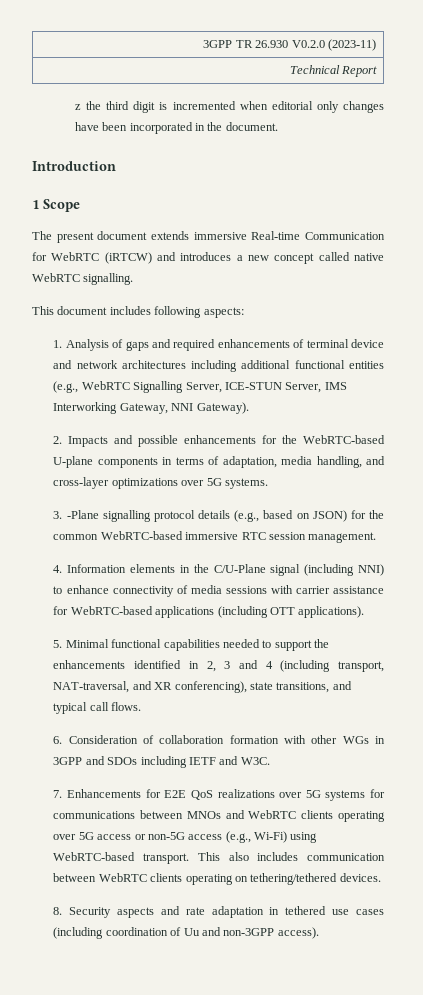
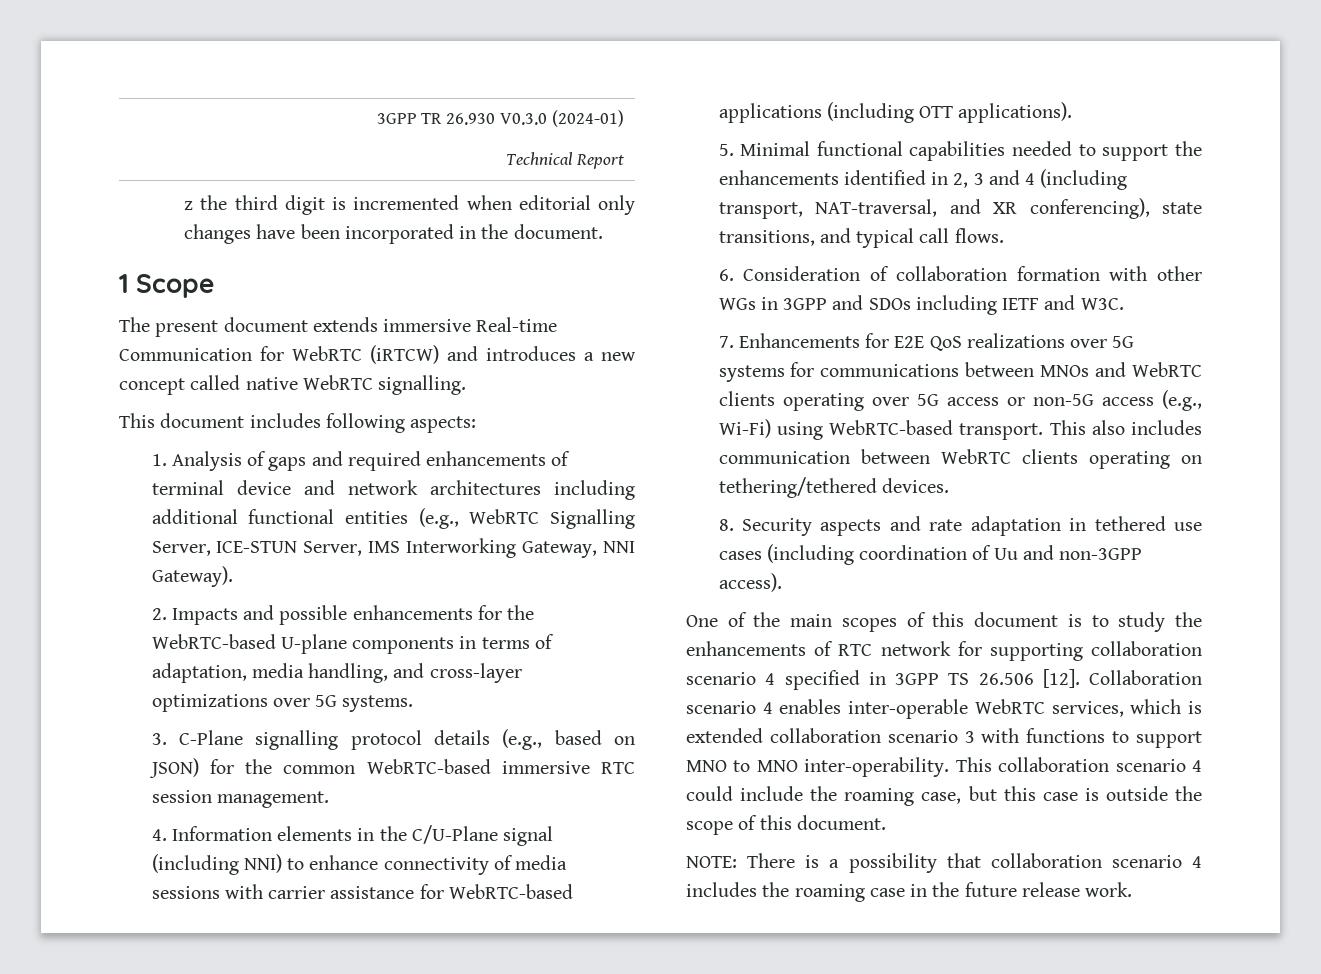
[291,39,376,51] V0.2.0 (2023-11) -> [499,110,624,127] V0.3.0 (2024-01)
[32,161,116,171] // Introduction -> (603, 231) none
[66,510,99,519] -Plane -> [178,730,243,745] C-Plane
(319, 933) none -> [686,612,1202,632] [686,641,1202,661] [686,669,1202,690] [686,699,1202,719] [686,728,1202,748] [686,757,1202,777] [686,786,1202,806] [686,815,886,835] [686,853,1202,873] [686,882,1133,902] // One of the main scopes of this document is to study the enhancements of RTC network for supporting collaboration scenario 4 specified in 3GPP TS 26.506 [12]. Collaboration scenario 4 enables inter-operable WebRTC services, which is extended collaboration scenario 3 with functions to support MNO to MNO inter-operability. This collaboration scenario 4 could include the roaming case, but this case is outside the scope of this document. // NOTE: There is a possibility that collaboration scenario 4 includes the roaming case in the future release work.

